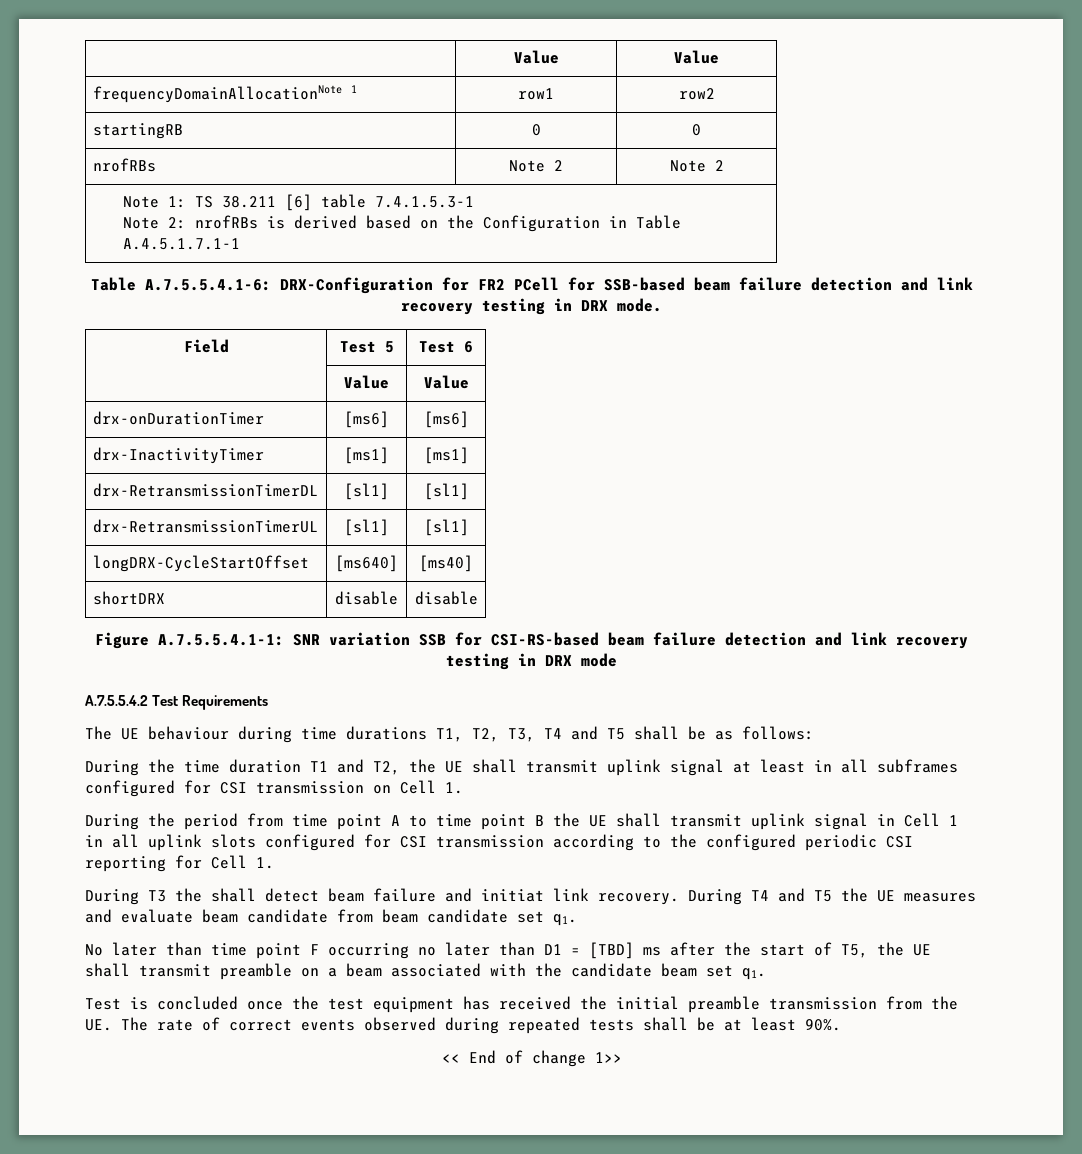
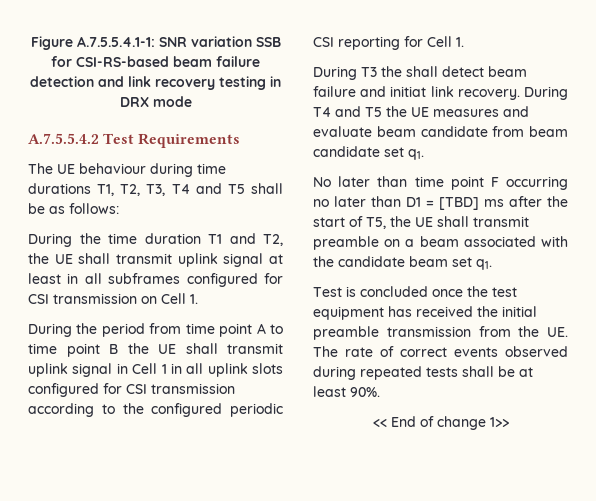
[513,50,559,64] [674,50,719,64] [92,85,357,103] [518,88,554,100] [678,88,715,100] [92,123,183,139] [531,124,541,136] [692,124,701,136] [92,158,156,172] [509,160,563,172] [669,160,724,172] [123,194,475,211] [123,215,682,232] [123,238,241,250] [90,277,973,294] [401,298,662,315] [183,339,229,353] [339,341,394,353] [419,341,473,353] [344,375,389,389] [423,375,469,389] [92,411,264,425] [344,411,389,428] [423,411,469,428] [92,447,264,464] [344,447,389,464] [423,447,469,464] [92,483,318,497] [344,483,389,500] [423,483,469,500] [92,519,318,533] [344,519,389,536] [423,519,469,536] [92,555,309,572] [335,555,398,572] [419,555,473,572] [92,591,165,605] [335,591,398,605] [414,591,478,605] | Value | Value // frequencyDomainAllocationNote 1 | row1 | row2 // startingRB | 0 | 0 // nrofRBs | Note 2 | Note 2 // Note 1: TS 38.211 [6] table 7.4.1.5.3-1 // Note 2: nrofRBs is derived based on the Configuration in Table A.4.5.1.7.1-1 // Table A.7.5.5.4.1-6: DRX-Configuration for FR2 PCell for SSB-based beam failure detection and link recovery testing in DRX mode. // Field | Test 5 | Test 6 // | Value | Value // drx-onDurationTimer | [ms6] | [ms6] // drx-InactivityTimer | [ms1] | [ms1] // drx-RetransmissionTimerDL | [sl1] | [sl1] // drx-RetransmissionTimerUL | [sl1] | [sl1] // longDRX-CycleStartOffset | [ms640] | [ms40] // shortDRX | disable | disable // -> (30, 43) none

